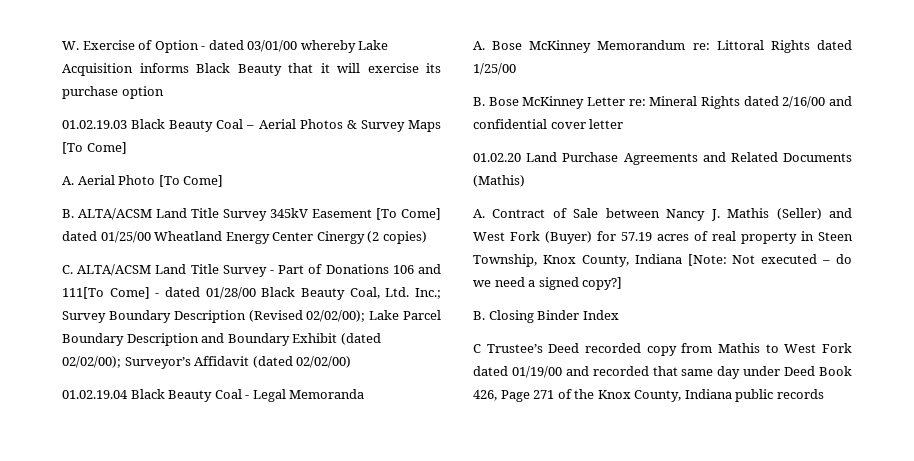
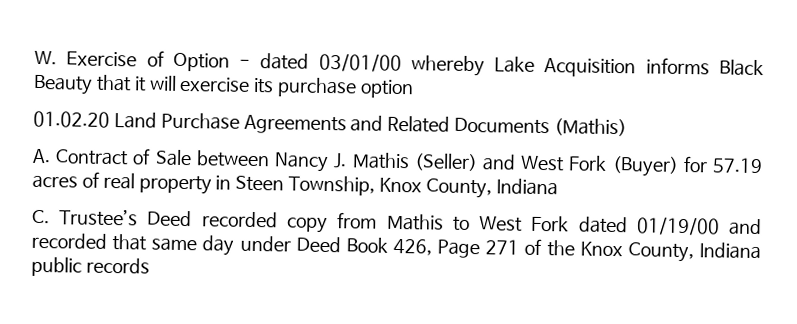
[62,119,441,132] [62,142,127,154] [62,175,224,187] [62,208,441,221] [62,231,427,244] [62,264,441,277] [62,287,442,300] [62,310,441,323] [62,333,381,346] [62,356,352,369] [62,389,365,402] [473,40,852,53] [473,63,516,75] [473,96,852,109] [473,119,624,129] // 01.02.19.03 Black Beauty Coal – Aerial Photos & Survey Maps [To Come] // A. Aerial Photo [To Come] // B. ALTA/ACSM Land Title Survey 345kV Easement [To Come] dated 01/25/00 Wheatland Energy Center Cinergy (2 copies) // C. ALTA/ACSM Land Title Survey - Part of Donations 106 and 111[To Come] - dated 01/28/00 Black Beauty Coal, Ltd. Inc.; Survey Boundary Description (Revised 02/02/00); Lake Parcel Boundary Description and Boundary Exhibit (dated 02/02/00); Surveyor’s Affidavit (dated 02/02/00) // 01.02.19.04 Black Beauty Coal - Legal Memoranda // A. Bose McKinney Memorandum re: Littoral Rights dated 1/25/00 // B. Bose McKinney Letter re: Mineral Rights dated 2/16/00 and confidential cover letter -> (415, 89) none
[687,254,852,266] [473,277,623,290] [473,310,619,323] [473,344,481,353] [Note: Not executed – do we need a signed copy?] // B. Closing Binder Index // C -> [32,209,50,224] // C.

